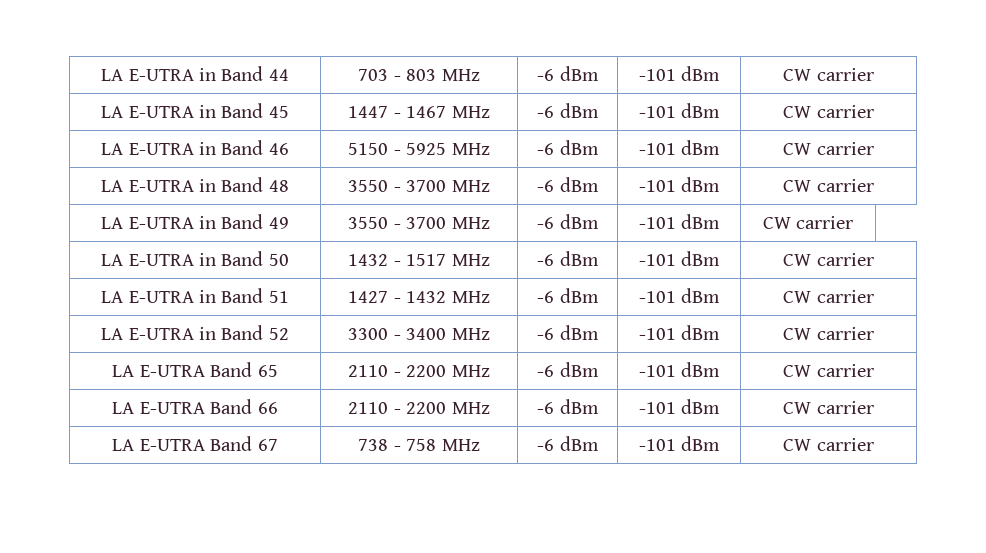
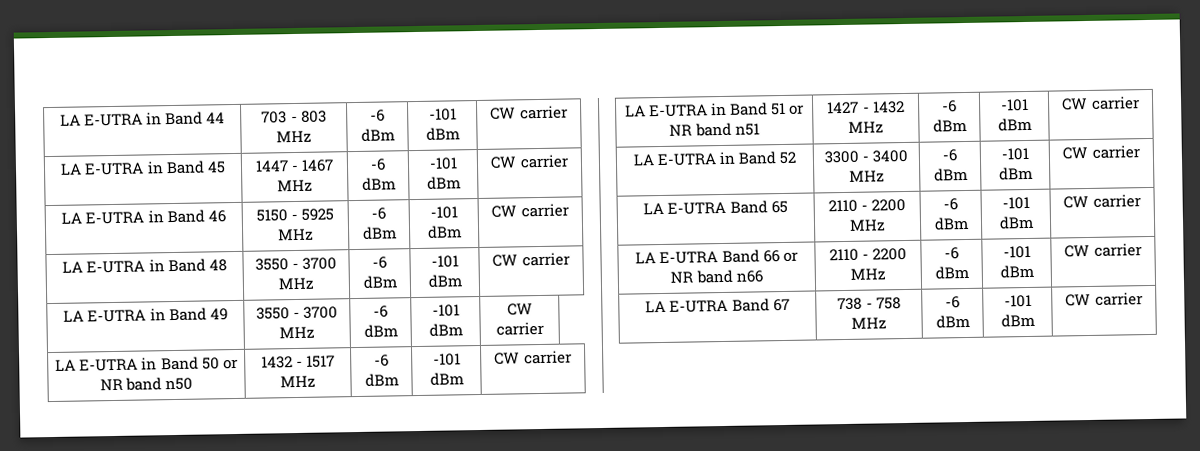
(289, 260) none -> [222,358,238,370] [99,377,194,391] or NR band n50
(289, 297) none -> [789,104,805,115] [669,122,760,137] or NR band n51
(278, 408) none -> [782,251,798,263] [670,269,763,284] or NR band n66

